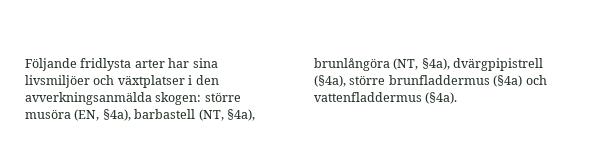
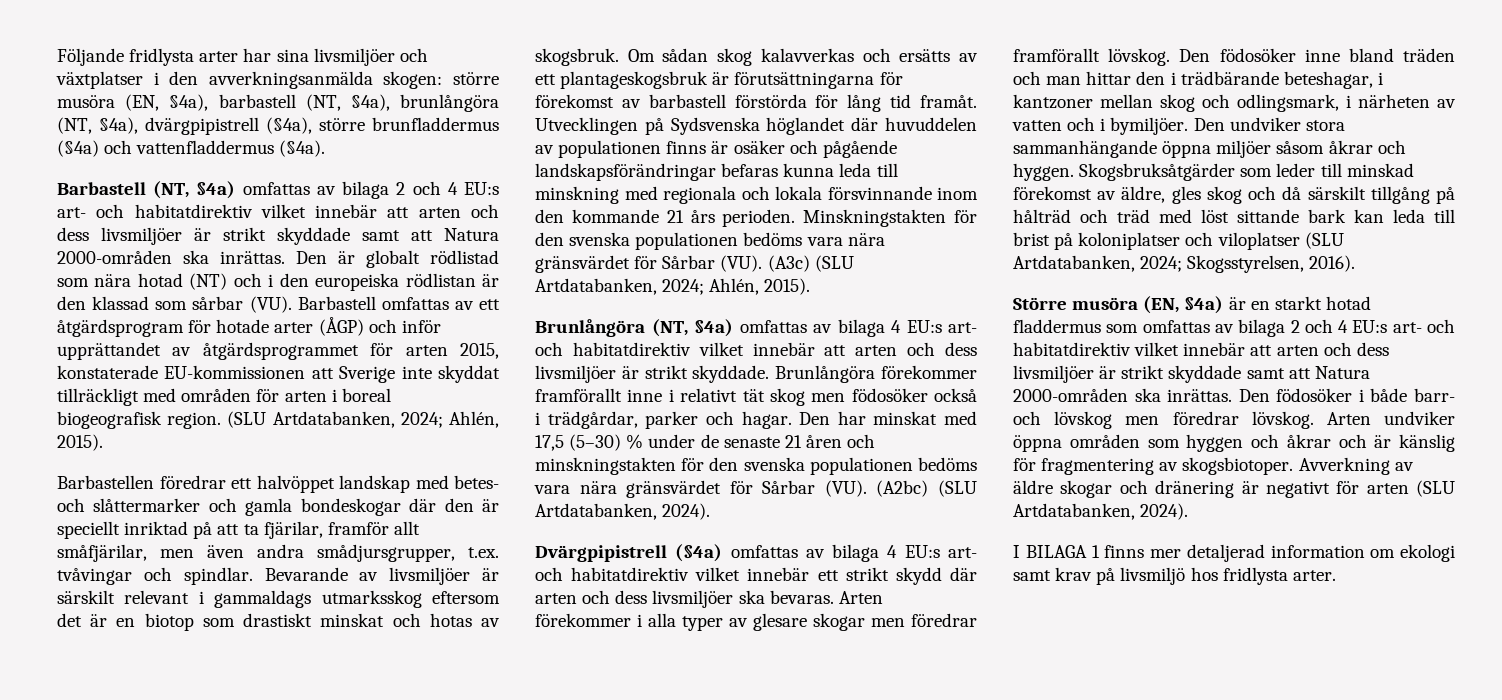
(458, 98) none -> [57,181,500,199] [57,204,499,218] [57,227,499,245] [57,250,499,268] [57,273,500,291] [57,296,500,313] [57,317,441,337] [57,342,499,360] [57,365,500,383] [57,388,391,406] [57,411,499,429] [57,434,103,451] [57,475,499,493] [57,498,499,516] [57,521,420,539] [57,544,499,562] [57,567,499,585] [57,590,500,608] [57,613,500,631] [535,48,978,66] [535,71,903,89] [535,94,977,112] [535,117,977,135] [535,140,897,158] [535,163,898,181] [535,186,978,204] [535,209,977,227] [535,232,885,250] [535,255,854,273] [535,278,811,295] [535,319,977,337] [535,342,977,356] [535,365,977,383] [535,388,977,406] [535,411,977,429] [535,434,876,451] [535,457,977,475] [534,480,977,498] [535,503,711,520] [535,544,977,562] [535,567,978,585] [535,590,883,608] [535,613,977,631] [1013,48,1455,66] [1013,71,1383,89] [1013,94,1456,112] [1012,117,1345,135] [1013,140,1406,158] [1013,163,1414,181] [1013,186,1455,204] [1013,209,1455,223] [1013,232,1344,250] [1013,255,1356,273] [1013,296,1371,314] [1013,319,1455,337] [1013,342,1389,356] [1013,365,1370,383] [1013,388,1455,402] [1013,411,1455,429] [1013,434,1455,452] [1013,457,1414,475] [1013,480,1455,498] [1013,503,1189,520] [1013,544,1455,562] [1013,567,1336,585] // Barbastell (NT, §4a) omfattas av bilaga 2 och 4 EU:s art- och habitatdirektiv vilket innebär att arten och dess livsmiljöer är strikt skyddade samt att Natura 2000-områden ska inrättas. Den är globalt rödlistad som nära hotad (NT) och i den europeiska rödlistan är den klassad som sårbar (VU). Barbastell omfattas av ett åtgärdsprogram för hotade arter (ÅGP) och inför upprättandet av åtgärdsprogrammet för arten 2015, konstaterade EU-kommissionen att Sverige inte skyddat tillräckligt med områden för arten i boreal biogeografisk region. (SLU Artdatabanken, 2024; Ahlén, 2015). // Barbastellen föredrar ett halvöppet landskap med betes- och slåttermarker och gamla bondeskogar där den är speciellt inriktad på att ta fjärilar, framför allt småfjärilar, men även andra smådjursgrupper, t.ex. tvåvingar och spindlar. Bevarande av livsmiljöer är särskilt relevant i gammaldags utmarksskog eftersom det är en biotop som drastiskt minskat och hotas av skogsbruk. Om sådan skog kalavverkas och ersätts av ett plantageskogsbruk är förutsättningarna för förekomst av barbastell förstörda för lång tid framåt. Utvecklingen på Sydsvenska höglandet där huvuddelen av populationen finns är osäker och pågående landskapsförändringar befaras kunna leda till minskning med regionala och lokala försvinnande inom den kommande 21 års perioden. Minskningstakten för den svenska populationen bedöms vara nära gränsvärdet för Sårbar (VU). (A3c) (SLU Artdatabanken, 2024; Ahlén, 2015). // Brunlångöra (NT, §4a) omfattas av bilaga 4 EU:s art- och habitatdirektiv vilket innebär att arten och dess livsmiljöer är strikt skyddade. Brunlångöra förekommer framförallt inne i relativt tät skog men födosöker också i trädgårdar, parker och hagar. Den har minskat med 17,5 (5–30) % under de senaste 21 åren och minskningstakten för den svenska populationen bedöms vara nära gränsvärdet för Sårbar (VU). (A2bc) (SLU Artdatabanken, 2024). // Dvärgpipistrell (§4a) omfattas av bilaga 4 EU:s art- och habitatdirektiv vilket innebär ett strikt skydd där arten och dess livsmiljöer ska bevaras. Arten förekommer i alla typer av glesare skogar men föredrar framförallt lövskog. Den födosöker inne bland träden och man hittar den i trädbärande beteshagar, i kantzoner mellan skog och odlingsmark, i närheten av vatten och i bymiljöer. Den undviker stora sammanhängande öppna miljöer såsom åkrar och hyggen. Skogsbruksåtgärder som leder till minskad förekomst av äldre, gles skog och då särskilt tillgång på hålträd och träd med löst sittande bark kan leda till brist på koloniplatser och viloplatser (SLU Artdatabanken, 2024; Skogsstyrelsen, 2016). // Större musöra (EN, §4a) är en starkt hotad fladdermus som omfattas av bilaga 2 och 4 EU:s art- och habitatdirektiv vilket innebär att arten och dess livsmiljöer är strikt skyddade samt att Natura 2000-områden ska inrättas. Den födosöker i både barr- och lövskog men föredrar lövskog. Arten undviker öppna områden som hyggen och åkrar och är känslig för fragmentering av skogsbiotoper. Avverkning av äldre skogar och dränering är negativt för arten (SLU Artdatabanken, 2024). // I BILAGA 1 finns mer detaljerad information om ekologi samt krav på livsmiljö hos fridlysta arter.

